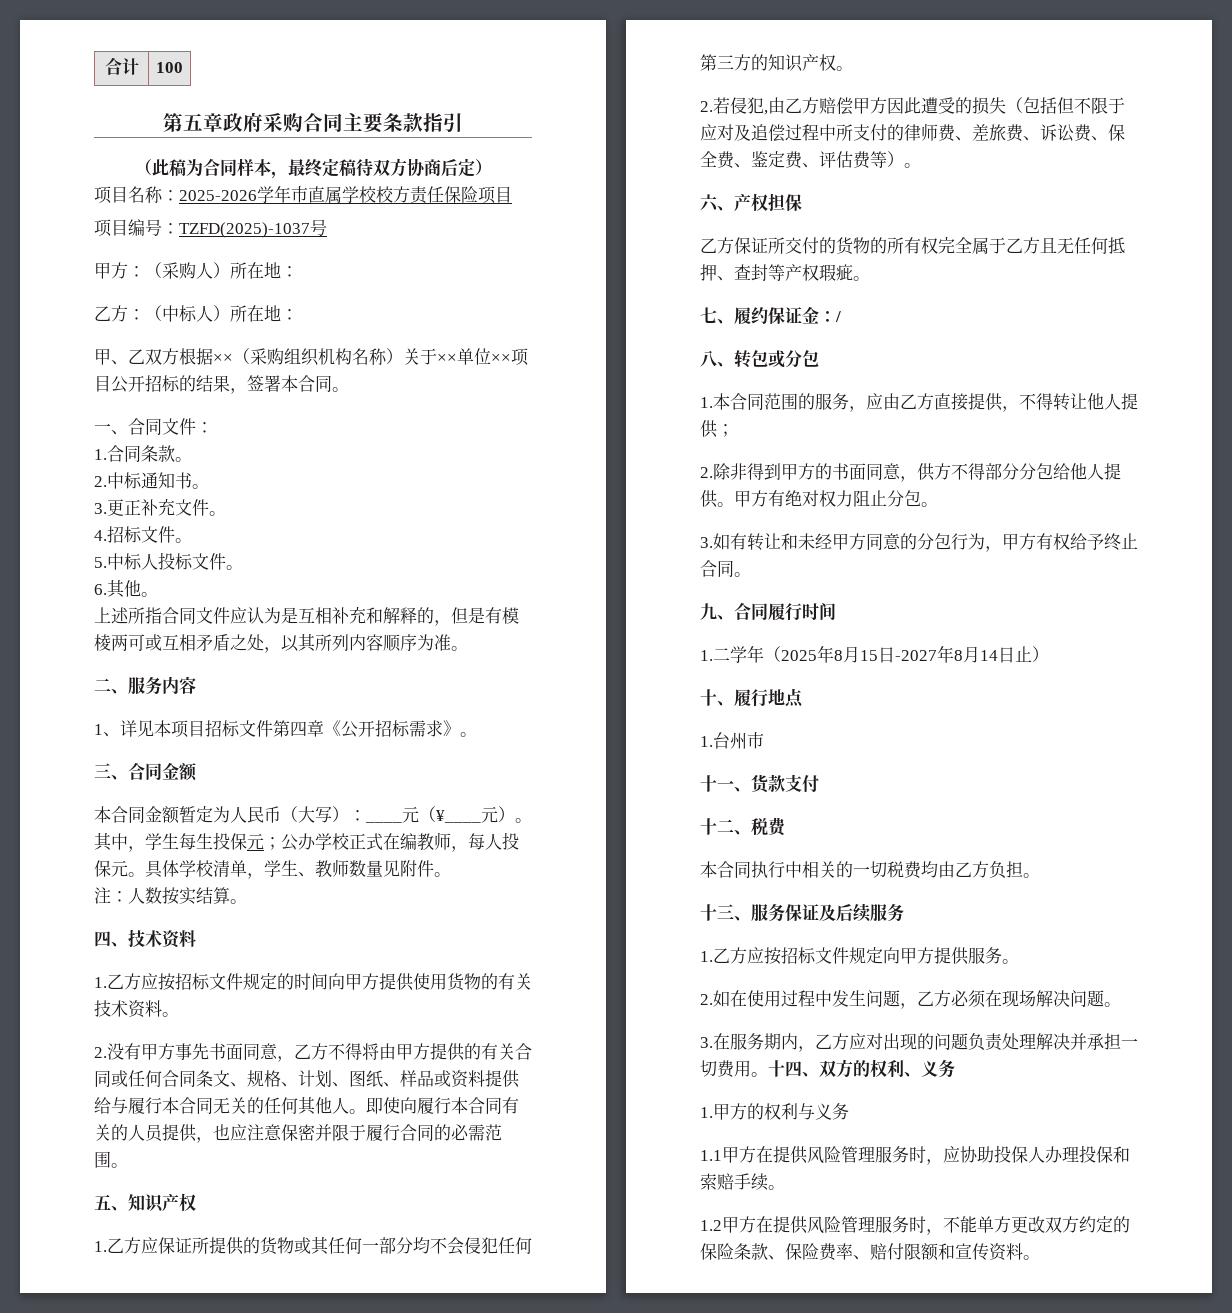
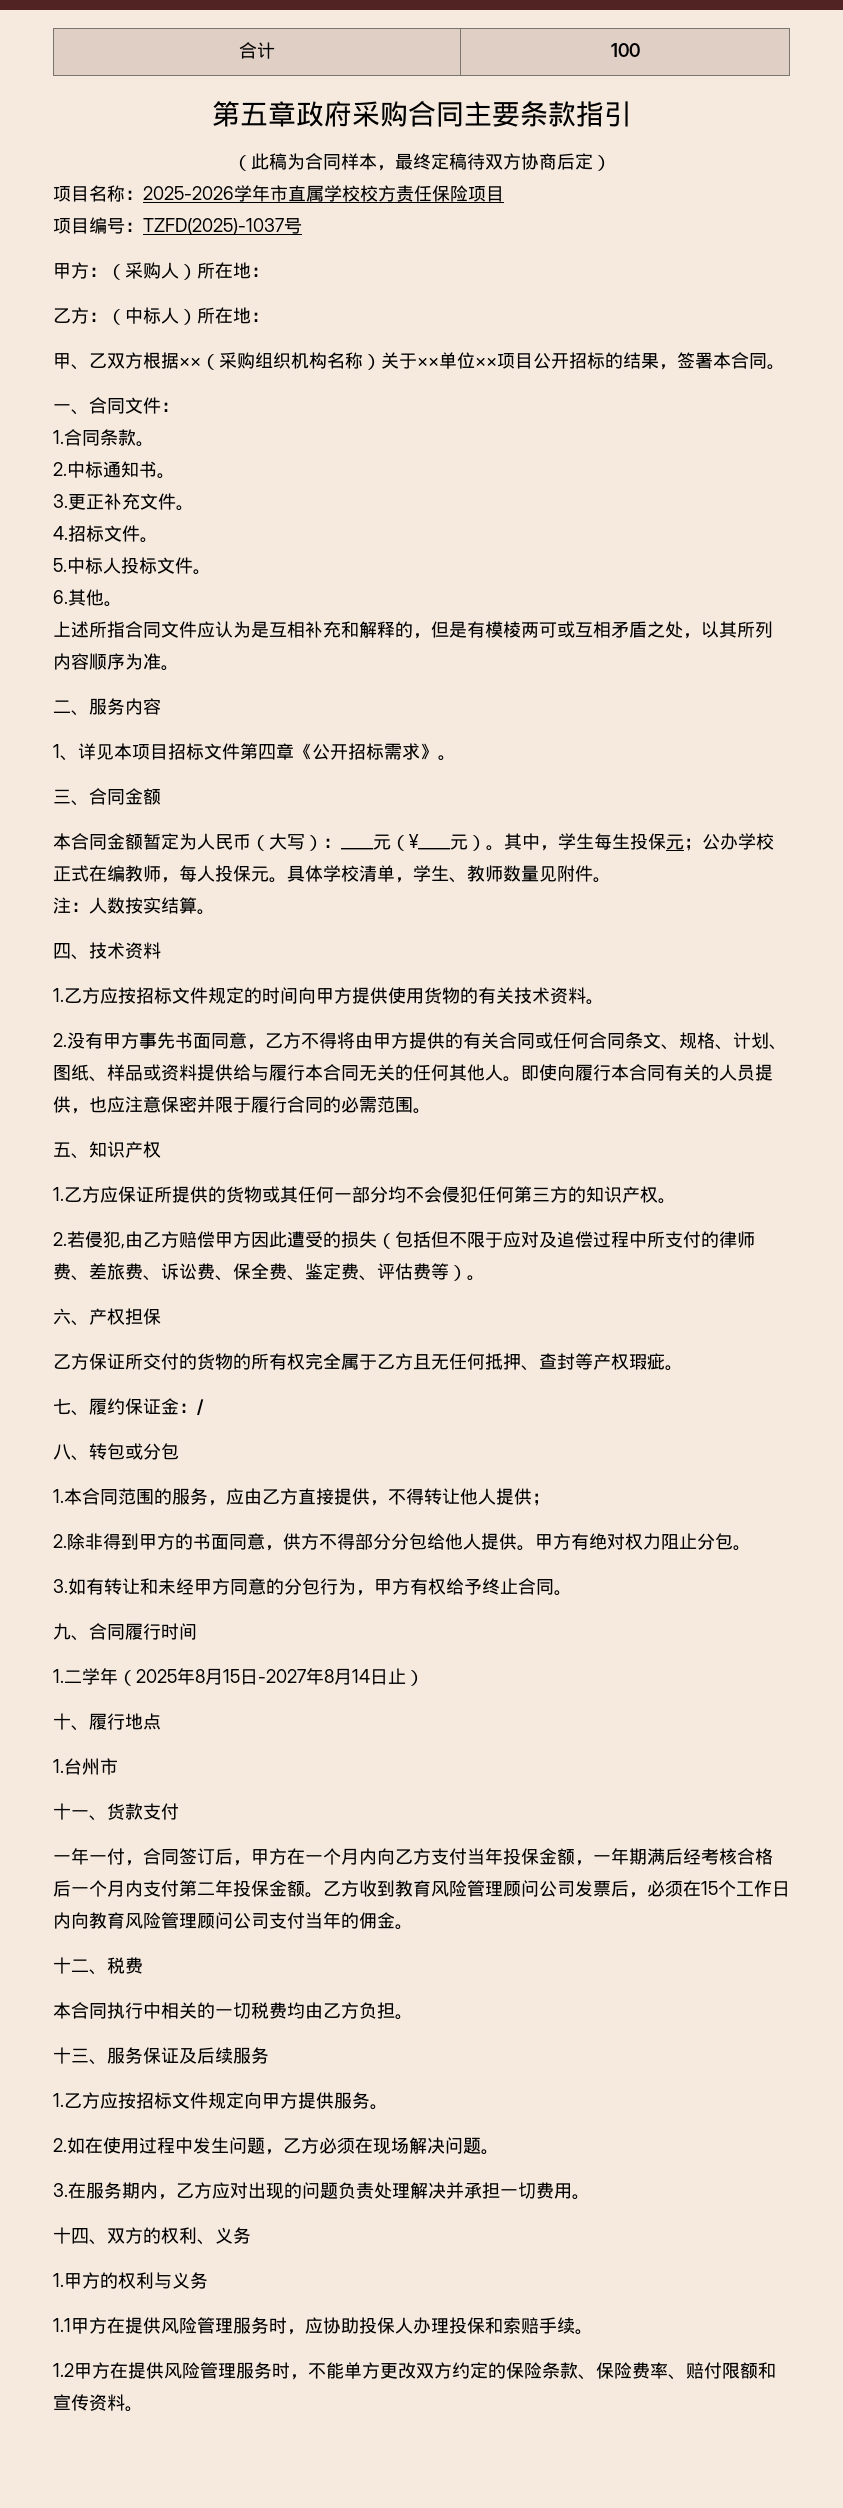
(819, 784) none -> [53,1848,773,1866] [53,1880,790,1898] [53,1912,413,1930] // 一年一付，合同签订后，甲方在一个月内向乙方支付当年投保金额，一年期满后经考核合格后一个月内支付第二年投保金额。乙方收到教育风险管理顾问公司发票后，必须在15个工作日内向教育风险管理顾问公司支付当年的佣金。
(768, 1074) none -> (590, 2197) //

